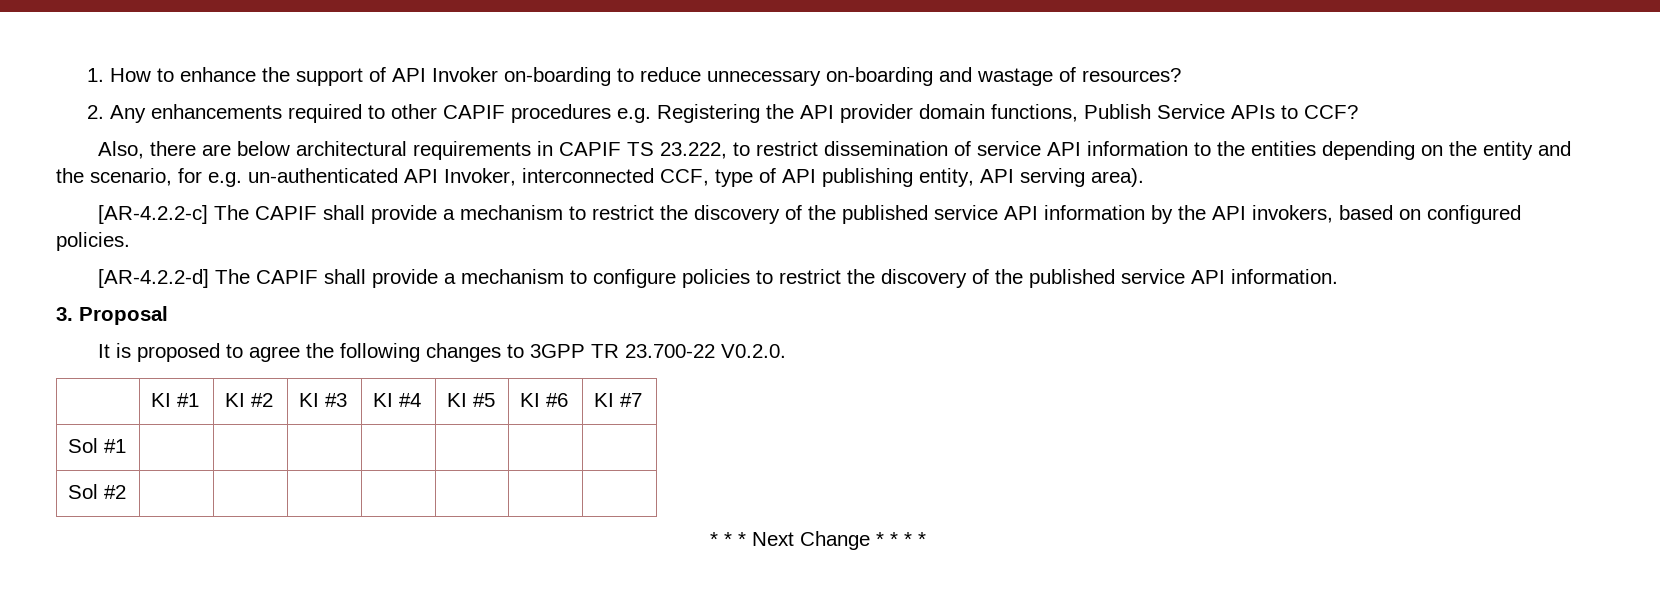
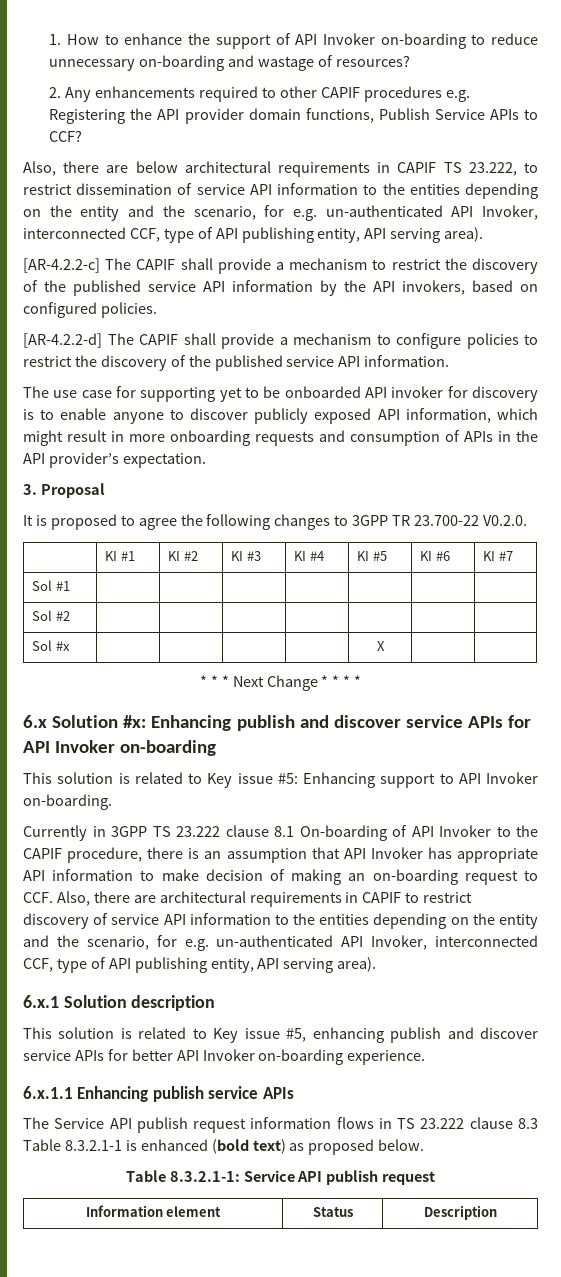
(1338, 276) none -> [23,386,538,402] [23,408,538,424] [23,430,538,446] [23,452,206,468] // The use case for supporting yet to be onboarded API invoker for discovery is to enable anyone to discover publicly exposed API information, which might result in more onboarding requests and consumption of APIs in the API provider’s expectation.
(126, 492) none -> [32,640,70,651] [376,641,385,651] // Sol #x | | | | | X | |
(926, 539) none -> [23,715,532,731] [23,740,217,756] [23,772,538,788] [23,794,112,810] [23,825,538,841] [23,847,539,863] [23,869,538,885] [23,891,473,907] [23,913,538,929] [23,935,538,951] [23,957,377,973] [23,995,216,1011] [23,1027,538,1043] [23,1049,426,1065] [23,1086,294,1102] [23,1117,538,1133] [23,1139,425,1155] [125,1170,436,1185] [85,1205,222,1217] [312,1207,353,1217] [423,1205,497,1220] // 6.x Solution #x: Enhancing publish and discover service APIs for API Invoker on-boarding // This solution is related to Key issue #5: Enhancing support to API Invoker on-boarding. // Currently in 3GPP TS 23.222 clause 8.1 On-boarding of API Invoker to the CAPIF procedure, there is an assumption that API Invoker has appropriate API information to make decision of making an on-boarding request to CCF. Also, there are architectural requirements in CAPIF to restrict discovery of service API information to the entities depending on the entity and the scenario, for e.g. un-authenticated API Invoker, interconnected CCF, type of API publishing entity, API serving area). // 6.x.1 Solution description // This solution is related to Key issue #5, enhancing publish and discover service APIs for better API Invoker on-boarding experience. // 6.x.1.1 Enhancing publish service APIs // The Service API publish request information flows in TS 23.222 clause 8.3 Table 8.3.2.1-1 is enhanced (bold text) as proposed below. // Table 8.3.2.1-1: Service API publish request // Information element | Status | Description

